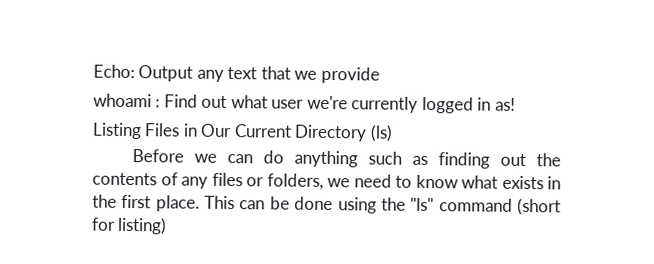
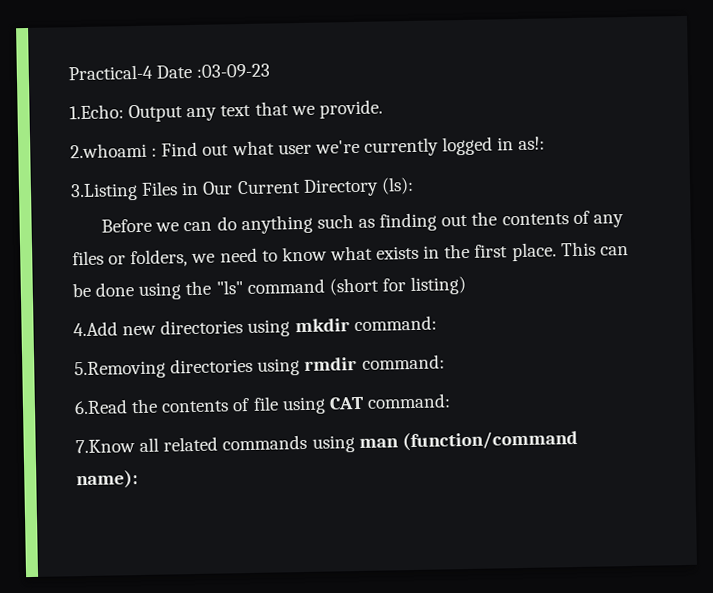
[93,64,135,79] Echo: -> [68,63,271,81] [69,104,124,120] Practical-4 Date :03-09-23 // 1.Echo:
[320,66,380,84] [93,93,152,108] provide // whoami -> [318,99,383,119] [70,142,147,159] provide. // 2.whoami
[494,97,516,111] [92,122,142,140] as! // Listing -> [518,136,546,151] [70,183,138,202] as!: // 3.Listing
[369,124,393,142] (ls) -> [380,176,414,195] (ls):
(168, 225) none -> [73,315,437,338] [74,354,445,380] [74,393,451,415] [75,429,578,454] [76,470,138,490] // 4.Add new directories using mkdir command: // 5.Removing directories using rmdir command: // 6.Read the contents of file using CAT command: // 7.Know all related commands using man (function/command name):

